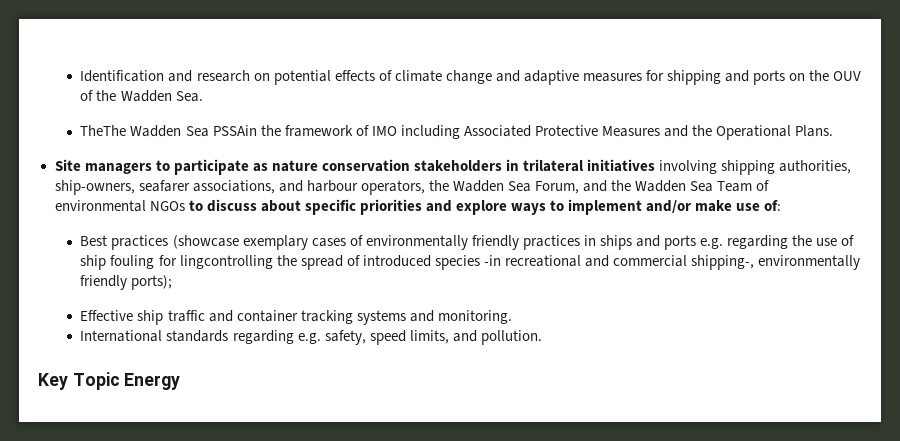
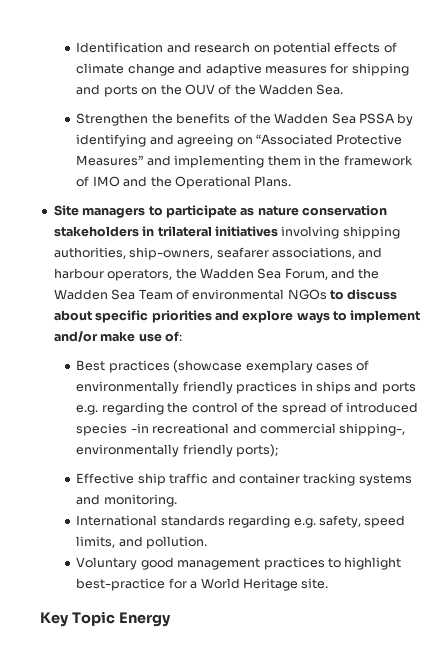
[80,125,660,139] TheThe Wadden Sea PSSAin the framework of IMO including Associated Protective Measures -> [76,113,414,126] [76,134,403,147] [76,155,413,168] [76,176,120,187] Strengthen the benefits of the Wadden Sea PSSA by identifying and agreeing on “Associated Protective Measures” and implementing them in the framework of IMO
[816,235,855,246] [80,255,273,270] use of ship fouling for lingcontrolling -> [191,402,254,413] control of
(542, 337) none -> [76,557,402,570] [76,578,329,591] // Voluntary good management practices to highlight best-practice for a World Heritage site.

